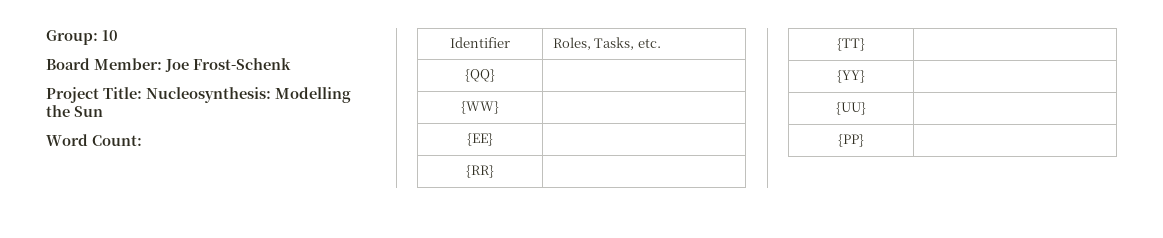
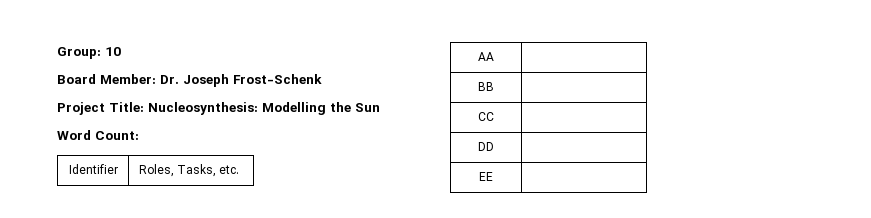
[165,59,189,72] Joe -> [160,74,229,87] Dr. Joseph
[465,69,495,82] [461,101,499,114] [467,133,493,146] [466,165,494,178] [837,38,865,51] [837,70,865,83] [836,102,866,115] [838,134,864,147] {QQ} | // {WW} | // {EE} | // {RR} | // {TT} | // {YY} | // {UU} | // {PP} -> [478,52,494,61] [478,82,494,91] [478,112,494,121] [478,142,494,151] [479,172,493,181] AA | // BB | // CC | // DD | // EE

